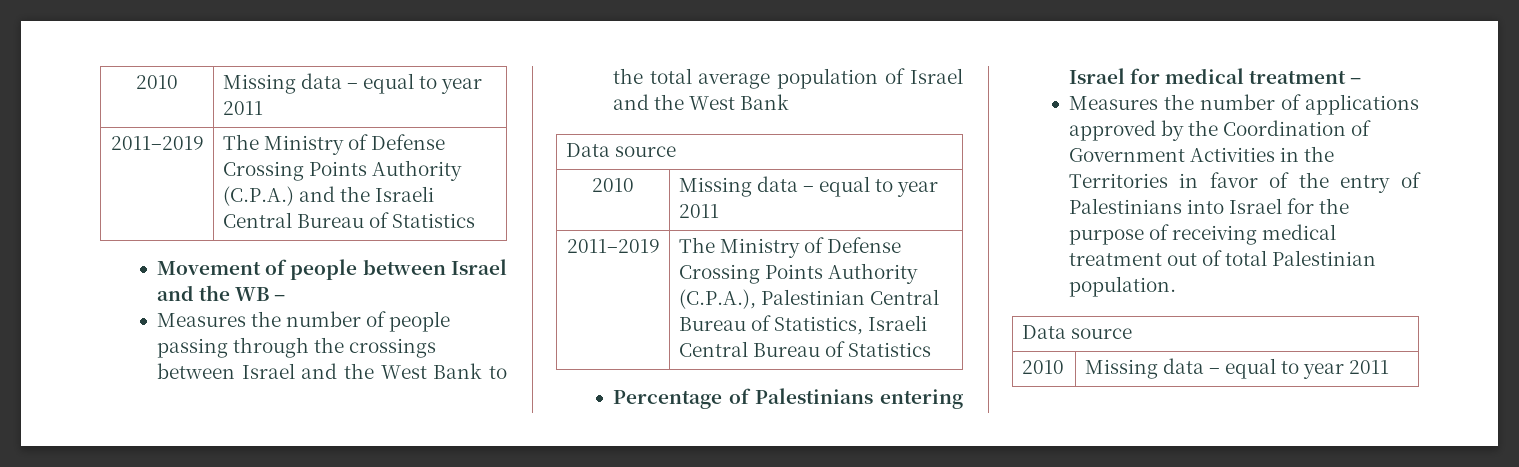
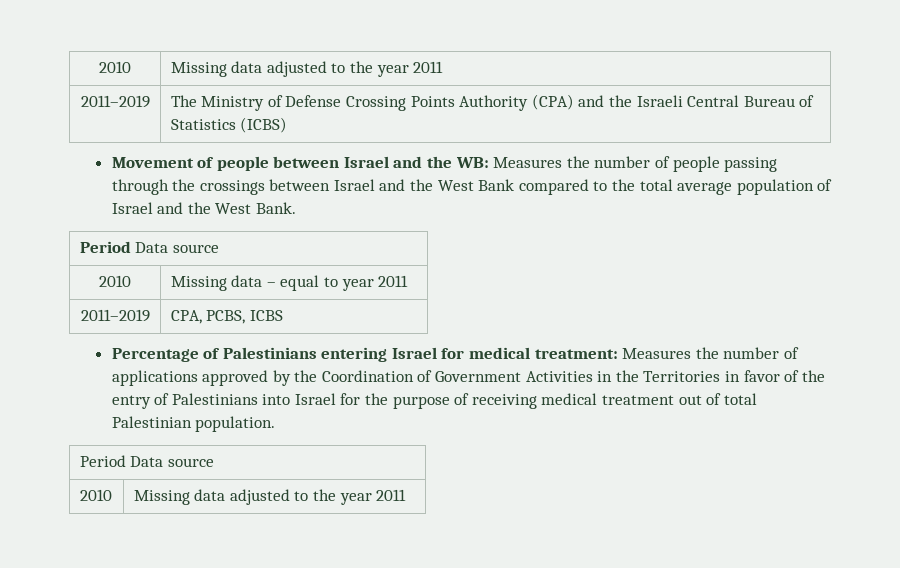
[136,75,178,89] [222,73,438,94] 2010 | Missing data – equal to -> [99,61,131,73] [170,61,374,77] 2010 | Missing data adjusted to the
[222,186,294,206] (C.P.A.) -> [531,94,574,110] (CPA)
(476, 220) none -> [240,117,288,133] (ICBS)
[235,287,286,301] WB – // -> [455,157,489,168] WB:
(483, 371) none -> [518,179,589,195] compared
[740,94,790,110] Bank // -> [255,202,296,214] [79,241,131,253] Bank. // Period
[678,237,902,258] [678,263,918,284] [678,289,939,309] [678,315,928,335] [678,341,932,357] The Ministry of Defense Crossing Points Authority (C.P.A.), Palestinian Central Bureau of Statistics, Israeli Central Bureau of Statistics -> [170,310,283,324] CPA, PCBS, ICBS
[1249,70,1362,84] treatment – // -> [534,349,618,359] treatment:
[1021,325,1132,339] [1021,360,1064,374] [1084,358,1300,379] Data source // 2010 | Missing data – equal to -> [79,455,214,467] [79,489,112,501] [133,489,337,505] Period Data source // 2010 | Missing data adjusted to the

